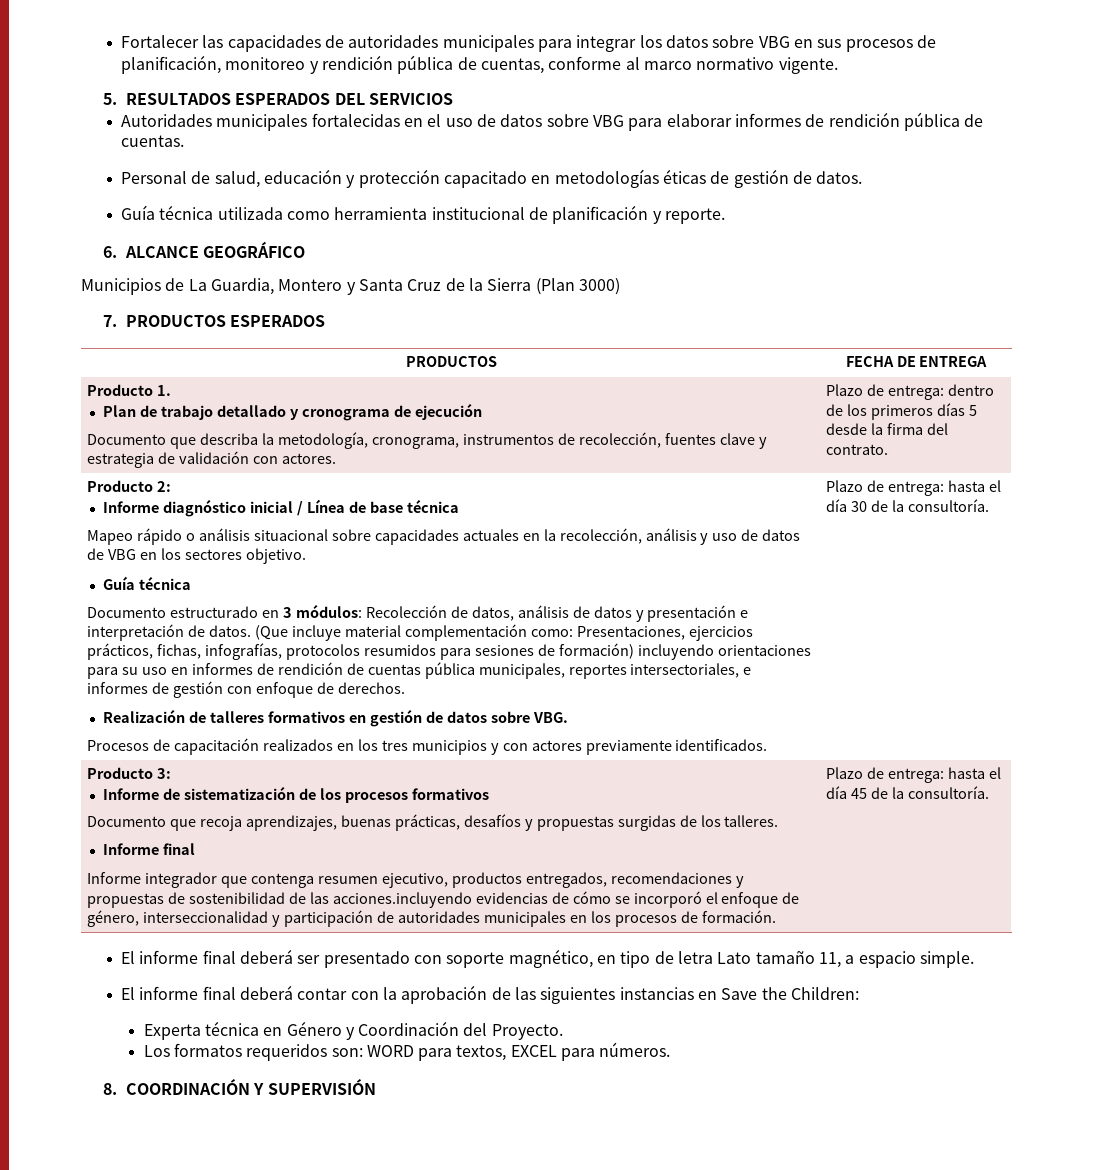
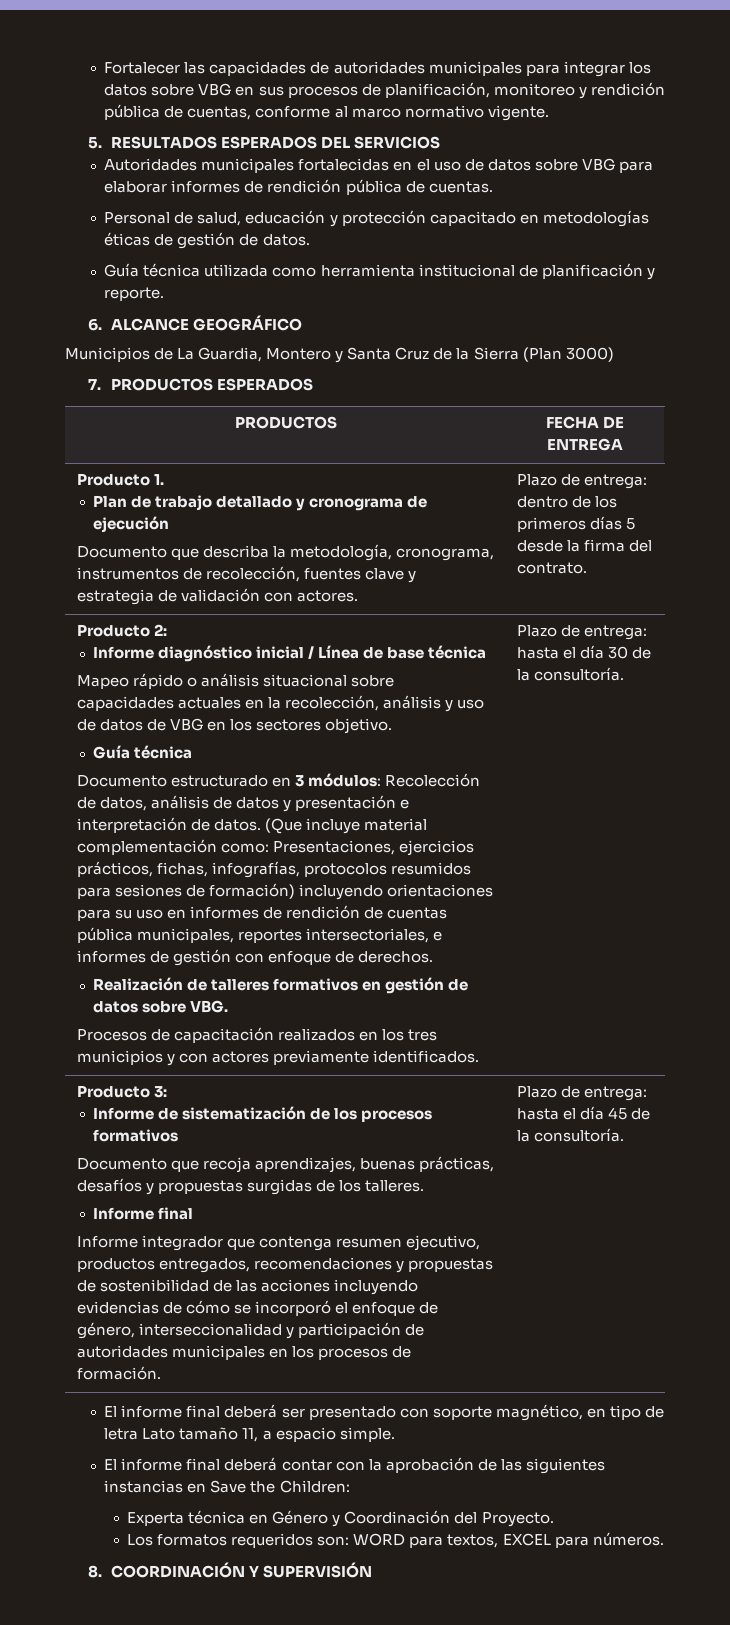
[333,892,473,908] acciones.incluyendo -> [260,1279,418,1295] acciones incluyendo

